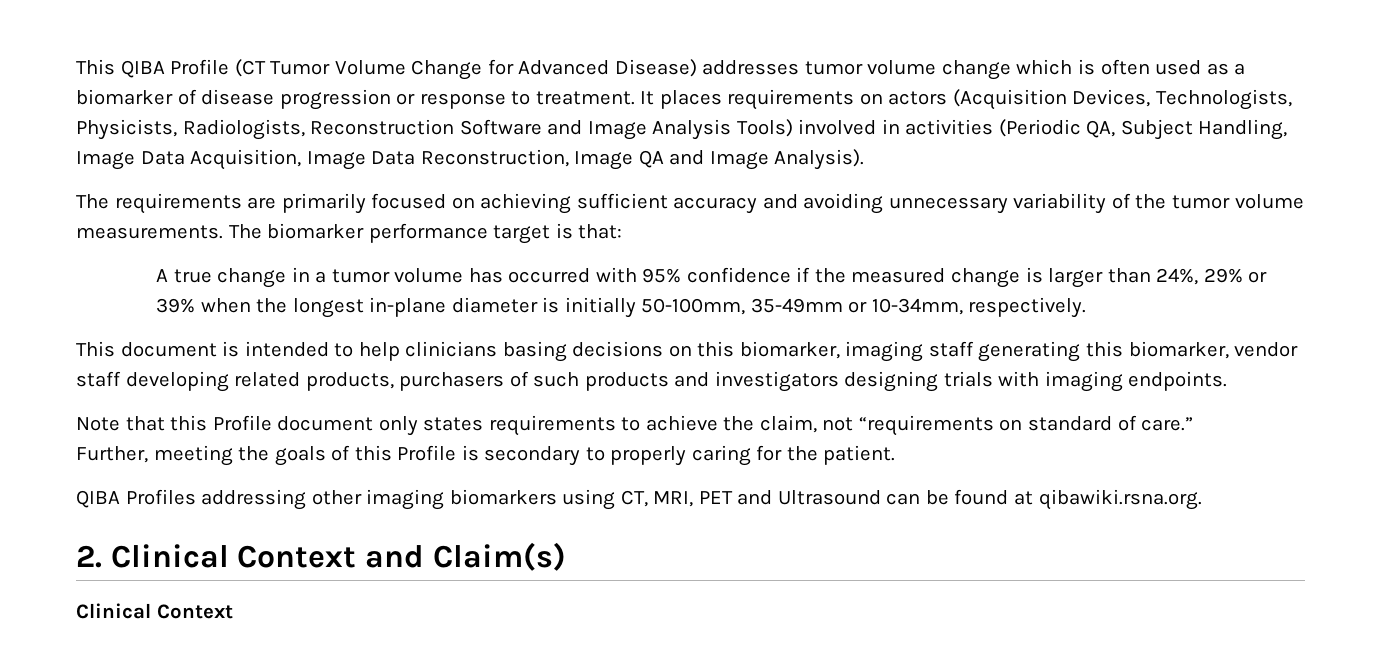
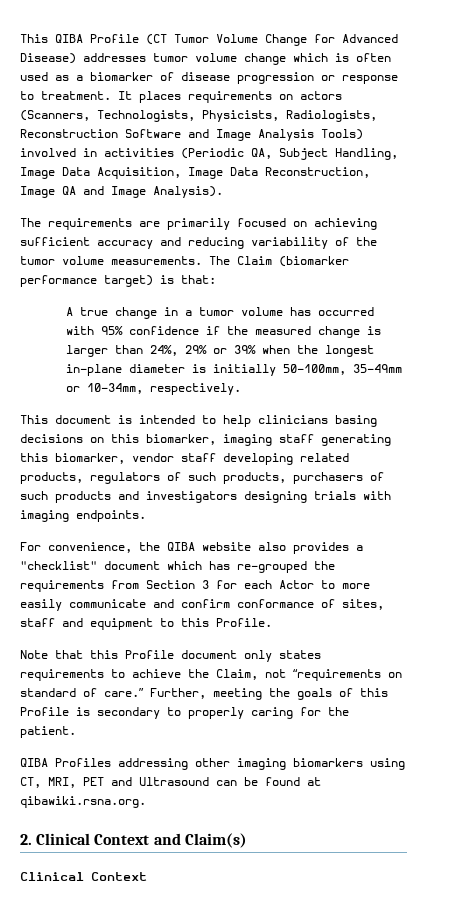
[952,89,1151,110] (Acquisition Devices, -> [20,110,90,121] (Scanners,
[803,193,1008,214] avoiding unnecessary -> [188,237,244,249] reducing
[267,223,551,244] biomarker performance target -> [237,256,349,267] [20,275,153,287] Claim (biomarker performance target)
(394, 381) none -> [90,472,286,484] regulators of such products,
(1228, 381) none -> [20,542,363,554] [20,561,335,573] [20,580,370,592] [20,599,384,611] [20,618,272,630] // For convenience, the QIBA website also provides a "checklist" document which has re-grouped the requirements from Section 3 for each Actor to more easily communicate and confirm conformance of sites, staff and equipment to this Profile.
[759,415,817,433] claim, -> [216,669,258,680] Claim,
(1194, 424) // -> (144, 692) none

